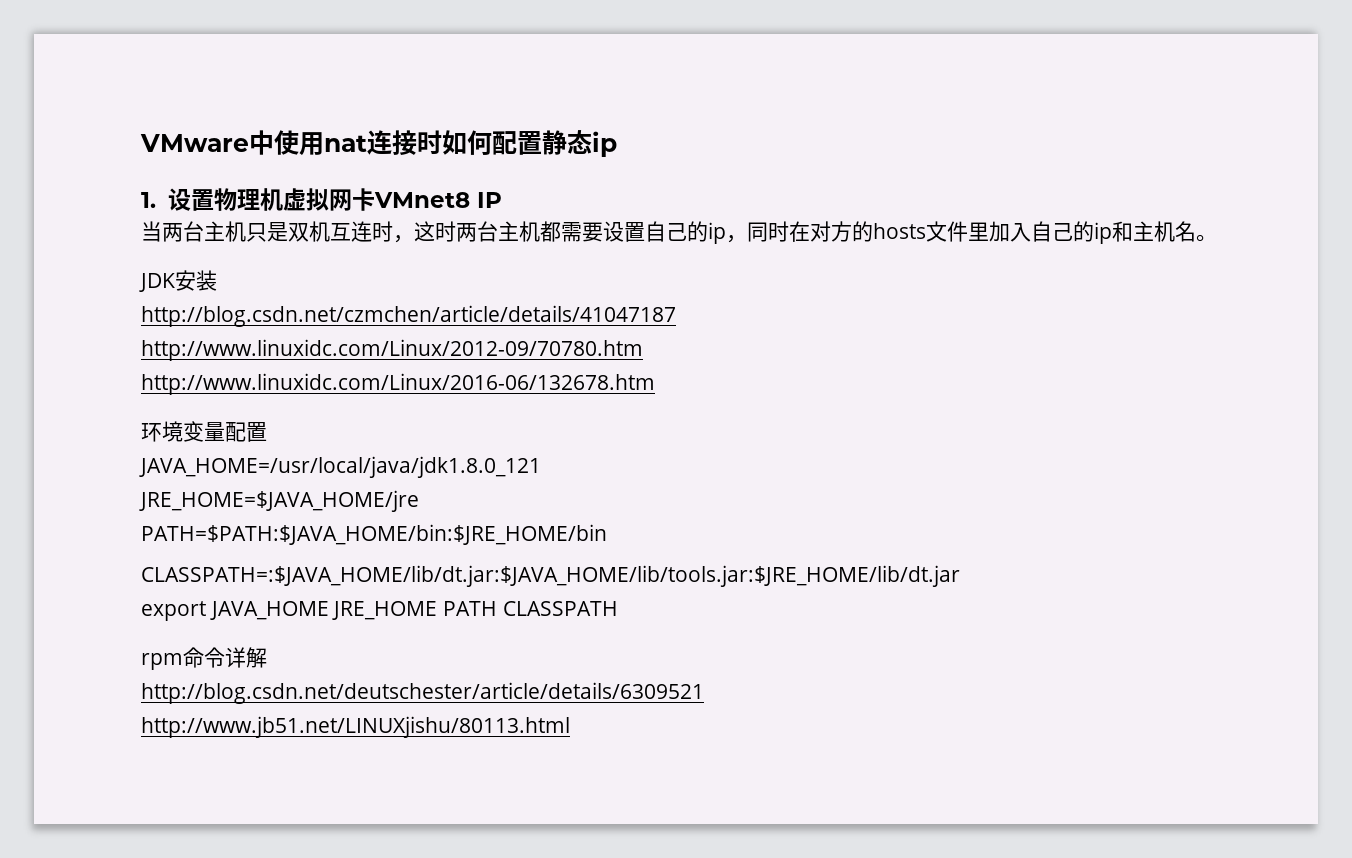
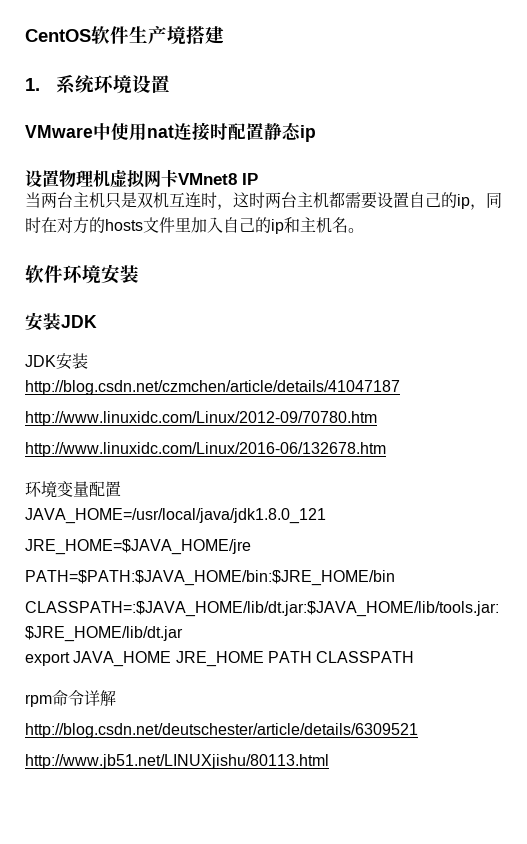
(140, 143) none -> [25,26,224,45] [25,74,171,94] CentOS软件生产境搭建 // 1.系统环境设置 //
[442,130,492,155] 如何 -> (228, 131) none
[141,192,156,208] 1. -> (316, 133) none
(1217, 238) none -> [25,264,139,284] [25,312,97,331] // 软件环境安装 // 安装JDK

